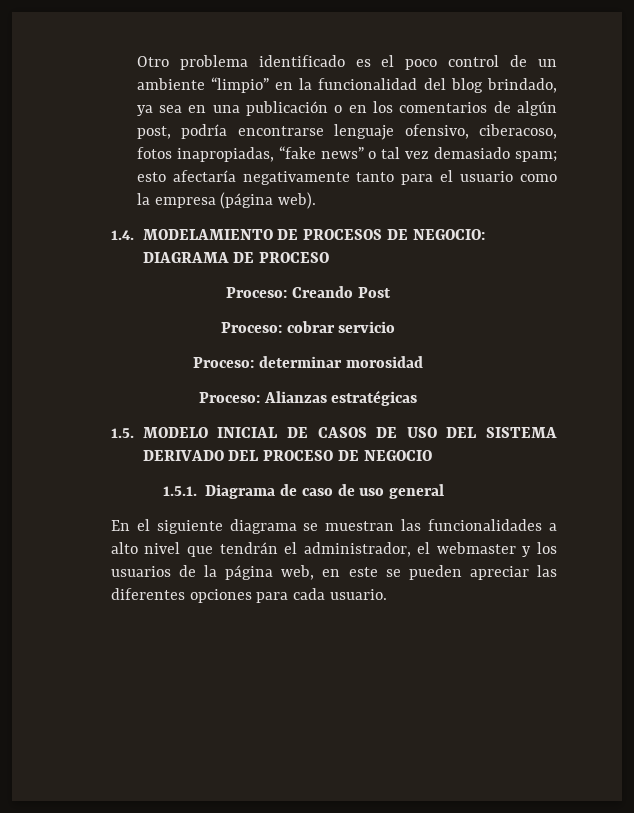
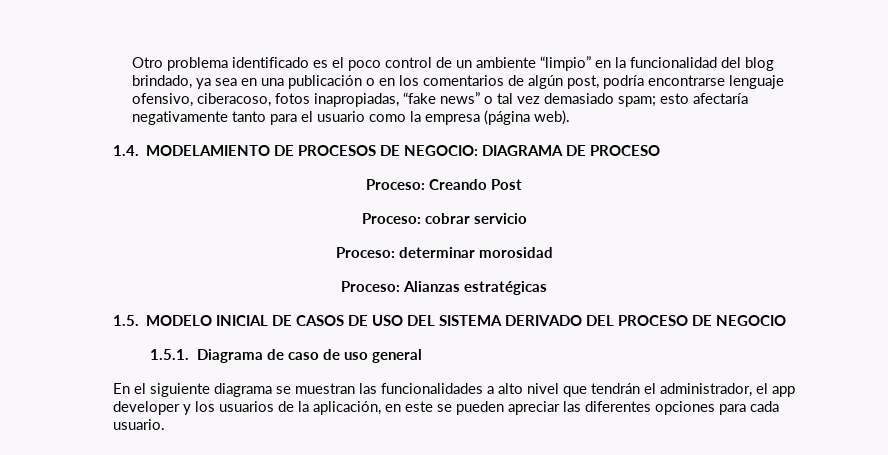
[436,542,516,554] webmaster -> [772,386,796,397] [113,401,181,415] app developer
[225,565,315,580] página web, -> [313,401,382,415] aplicación,

